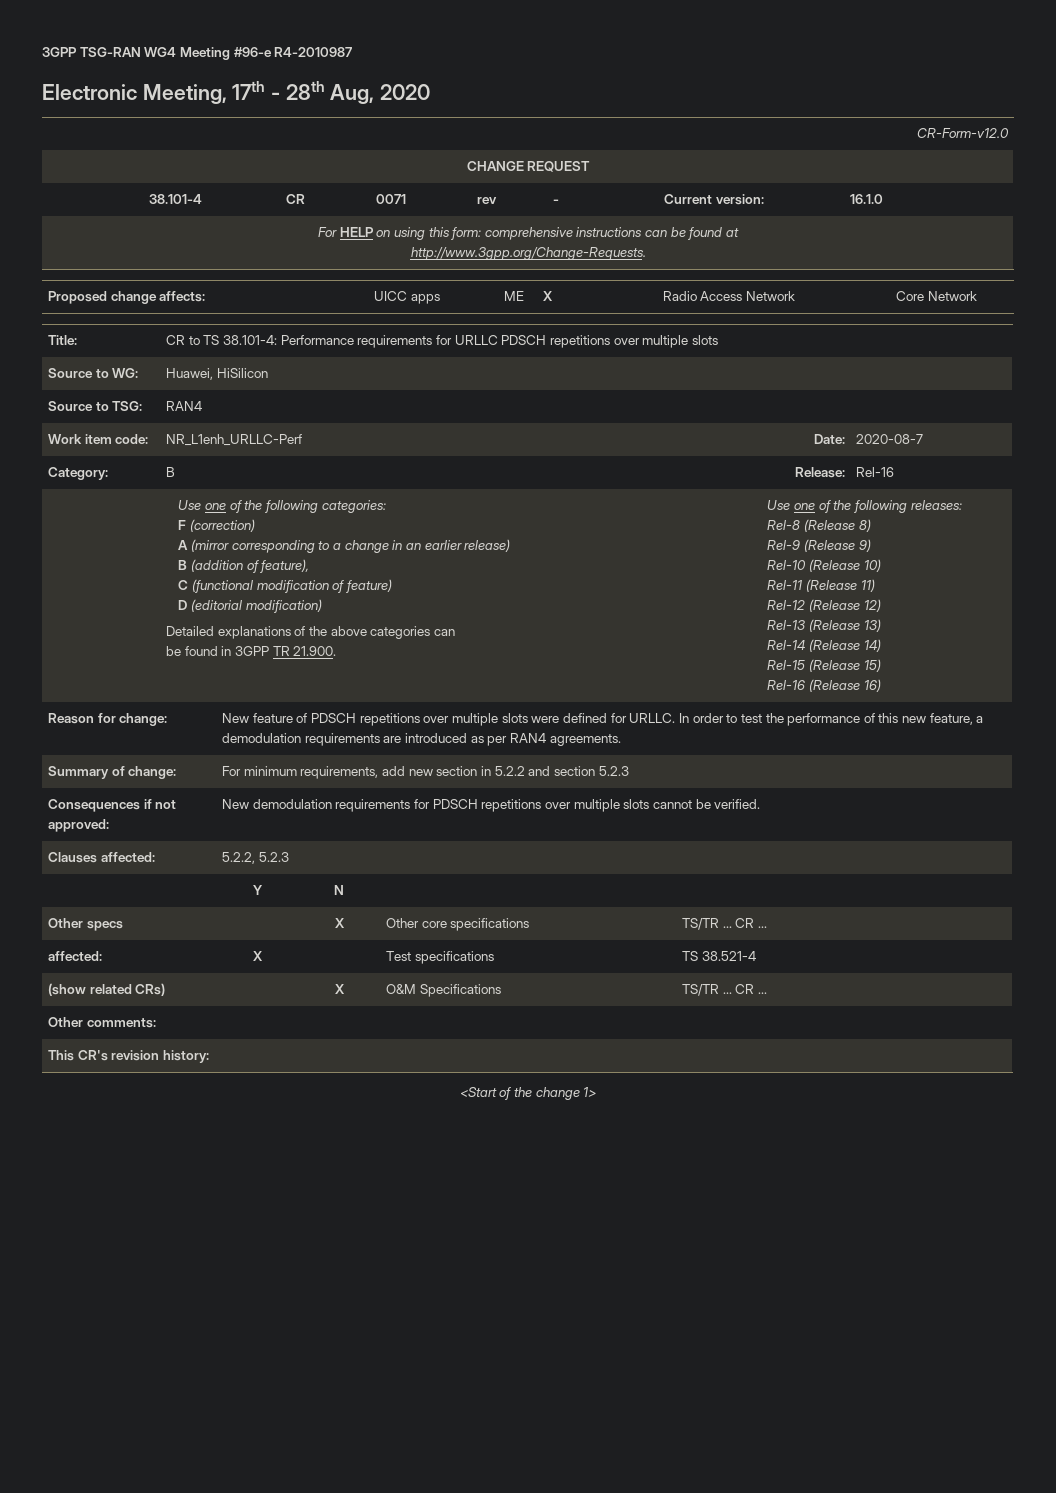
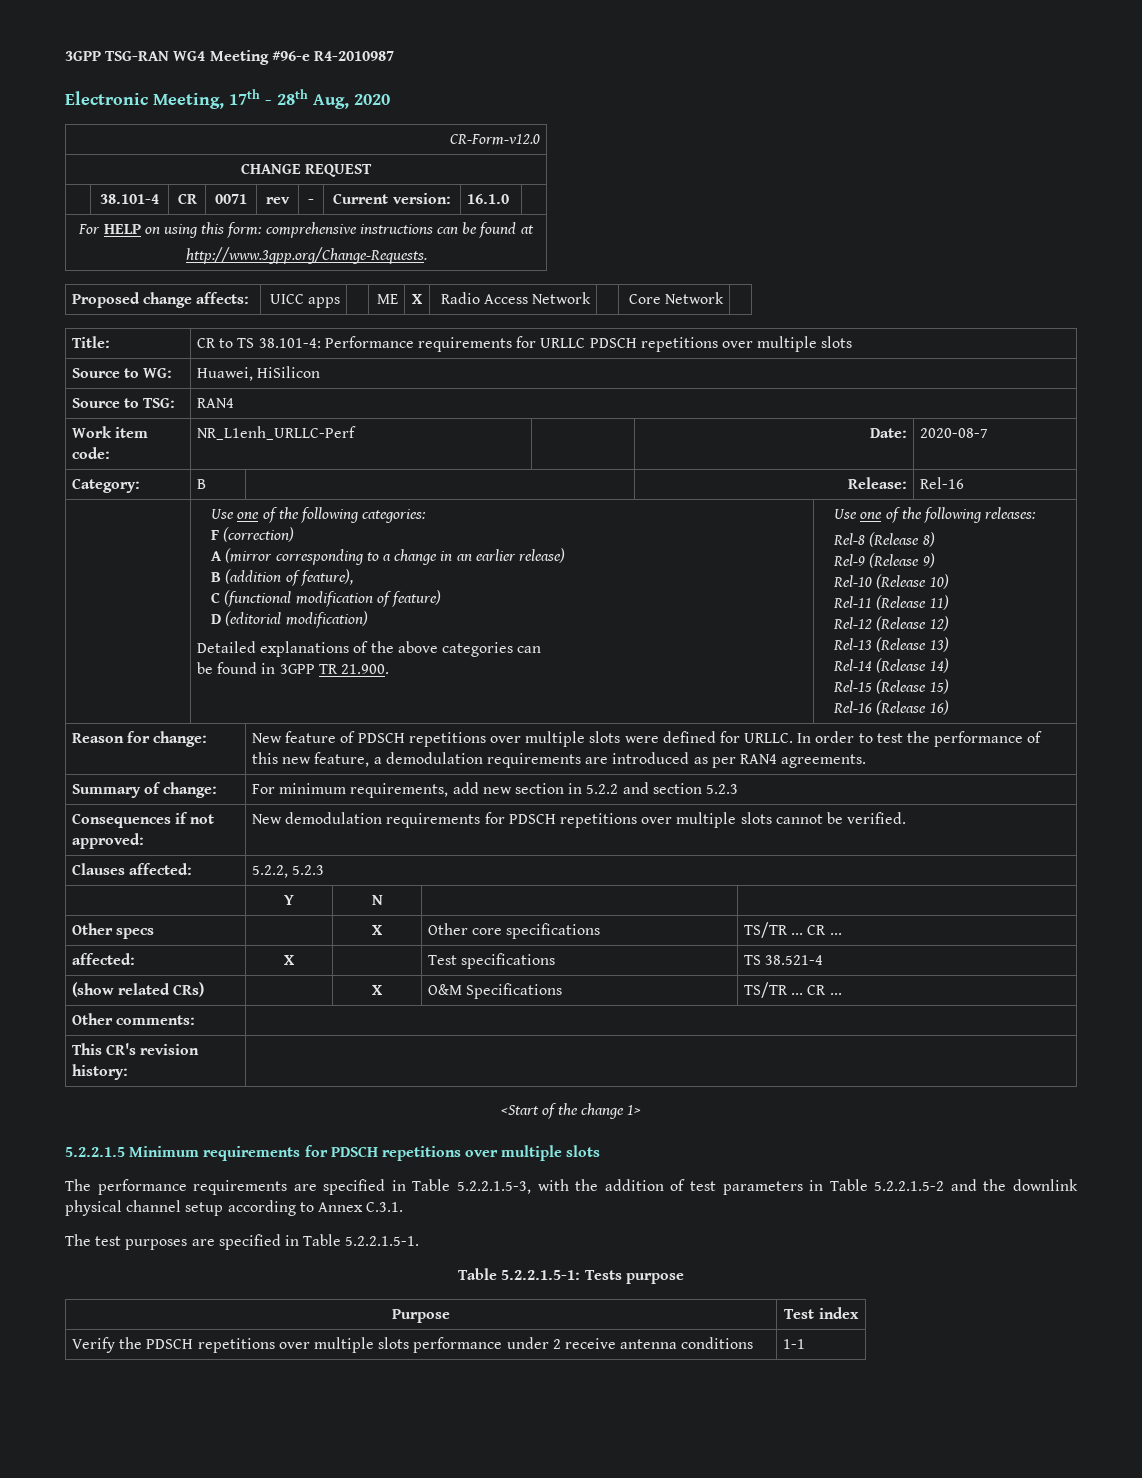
(597, 1092) none -> [65,1145,601,1161] [65,1179,1078,1195] [65,1200,404,1216] [65,1234,420,1250] [458,1268,684,1284] [392,1309,450,1323] [784,1307,859,1319] [72,1337,754,1353] [783,1339,806,1349] // 5.2.2.1.5 Minimum requirements for PDSCH repetitions over multiple slots // The performance requirements are specified in Table 5.2.2.1.5-3, with the addition of test parameters in Table 5.2.2.1.5-2 and the downlink physical channel setup according to Annex C.3.1. // The test purposes are specified in Table 5.2.2.1.5-1. // Table 5.2.2.1.5-1: Tests purpose // Purpose | Test index // Verify the PDSCH repetitions over multiple slots performance under 2 receive antenna conditions | 1-1

